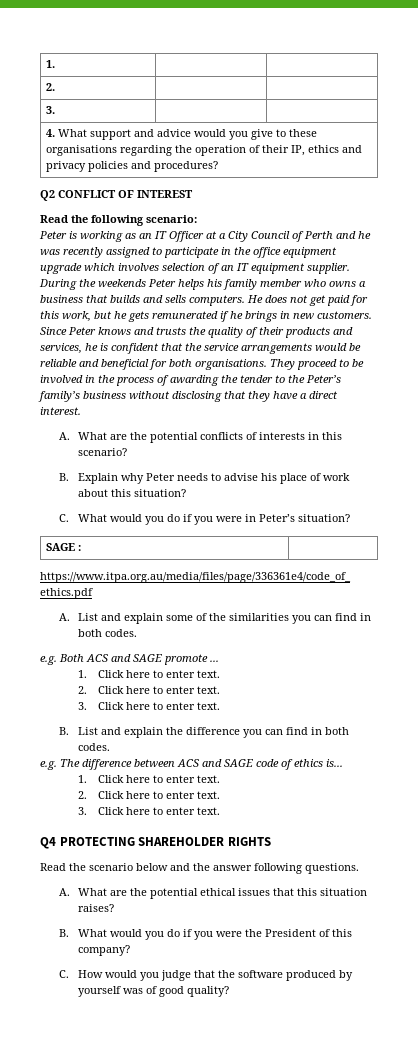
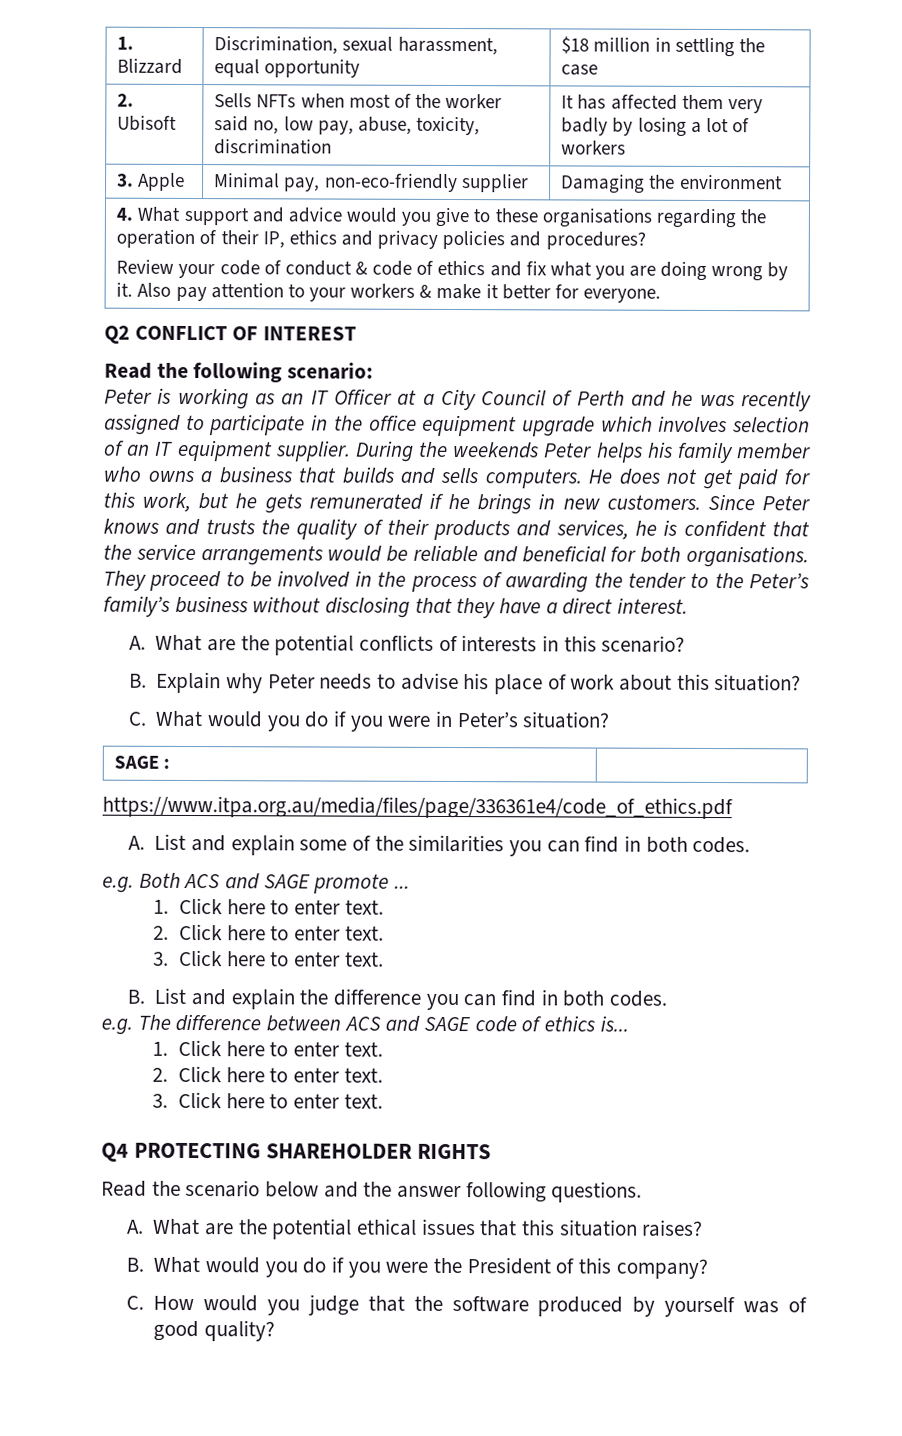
[46,60,56,68] [46,83,56,91] [46,106,56,114] 1. | | // 2. | | // 3. | | -> [117,36,135,50] [117,58,184,74] [214,36,498,56] [214,59,361,78] [561,36,765,58] [561,64,599,76] [117,93,135,107] [117,115,178,131] [214,93,503,109] [214,116,480,136] [214,139,333,155] [561,94,763,114] [561,117,750,137] [561,140,627,155] [117,172,186,191] [214,173,529,193] [561,174,783,194] 1. Blizzard | Discrimination, sexual harassment, equal opportunity | $18 million in settling the case // 2. Ubisoft | Sells NFTs when most of the worker said no, low pay, abuse, toxicity, discrimination | It has affected them very badly by losing a lot of workers // 3. Apple | Minimal pay, non-eco-friendly supplier | Damaging the environment
(219, 166) none -> [116,259,789,282] [116,282,661,303] // Review your code of conduct & code of ethics and fix what you are doing wrong by it. Also pay attention to your workers & make it better for everyone.

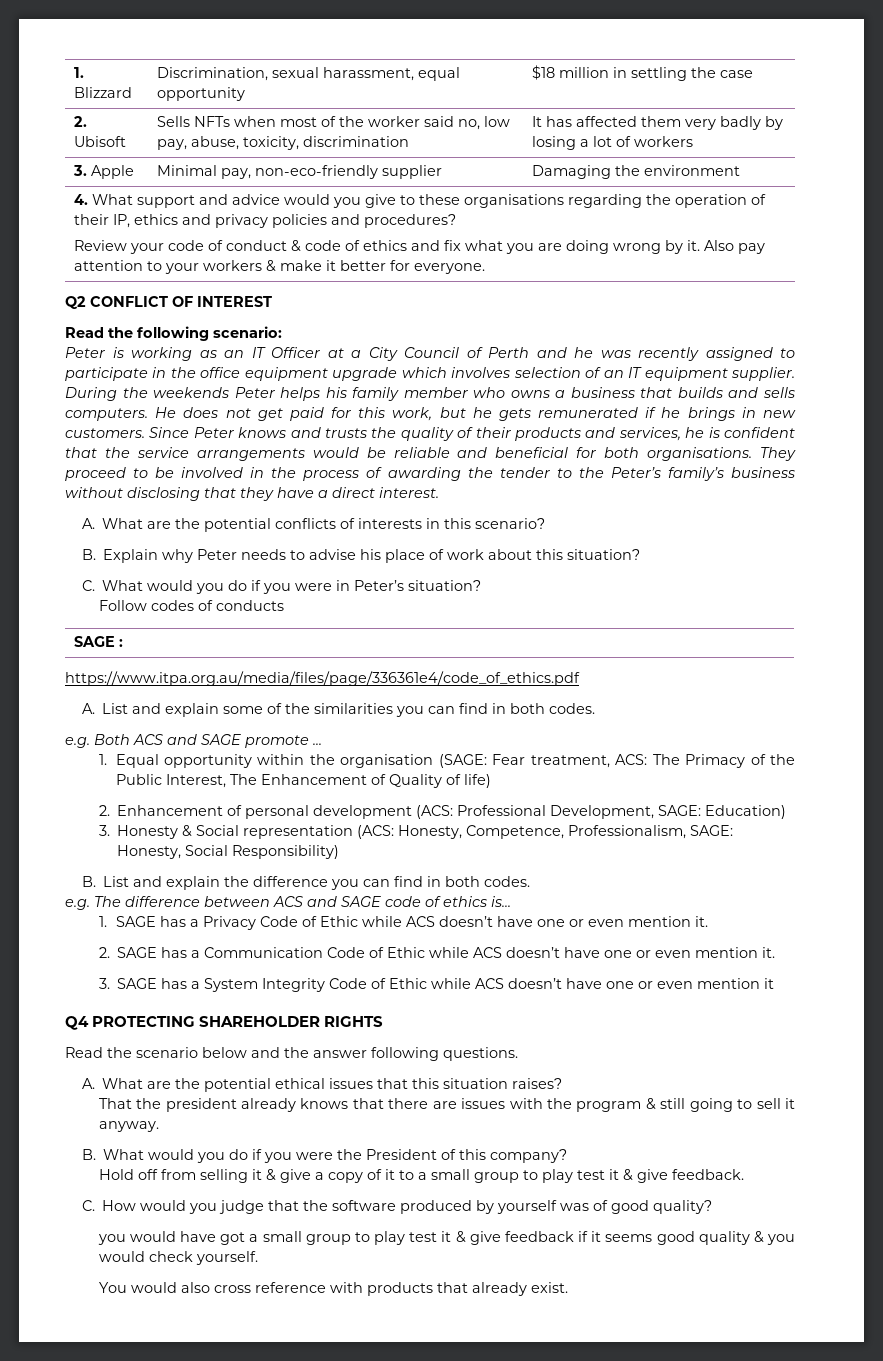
(611, 720) none -> [98,600,284,611] // Follow codes of conducts
[179,897,384,915] [153,923,384,941] [153,949,384,967] Click here to enter text. // 2. Click here to enter text. // 3. Click here to enter text. -> [115,754,795,768] [115,774,491,788] [98,805,786,819] [98,825,733,839] [116,845,339,859] Equal opportunity within the organisation (SAGE: Fear treatment, ACS: The Primacy of the Public Interest, The Enhancement of Quality of life) // 2. Enhancement of personal development (ACS: Professional Development, SAGE: Education) // 3. Honesty & Social representation (ACS: Honesty, Competence, Professionalism, SAGE: Honesty, Social Responsibility)
[178,1039,383,1057] [152,1065,383,1083] [152,1091,383,1109] Click here to enter text. // 2. Click here to enter text. // 3. Click here to enter text. -> [115,916,708,930] [98,947,775,958] [98,978,774,992] SAGE has a Privacy Code of Ethic while ACS doesn’t have one or even mention it. // 2. SAGE has a Communication Code of Ethic while ACS doesn’t have one or even mention it. // 3. SAGE has a System Integrity Code of Ethic while ACS doesn’t have one or even mention it
(704, 1228) none -> [98,1098,795,1112] [98,1121,159,1132] // That the president already knows that there are issues with the program & still going to sell it anyway.
(708, 1268) none -> [98,1169,744,1183] // Hold off from selling it & give a copy of it to a small group to play test it & give feedback.
(275, 1331) none -> [97,1231,796,1245] [98,1251,258,1265] [98,1282,568,1296] // you would have got a small group to play test it & give feedback if it seems good quality & you would check yourself. // You would also cross reference with products that already exist.

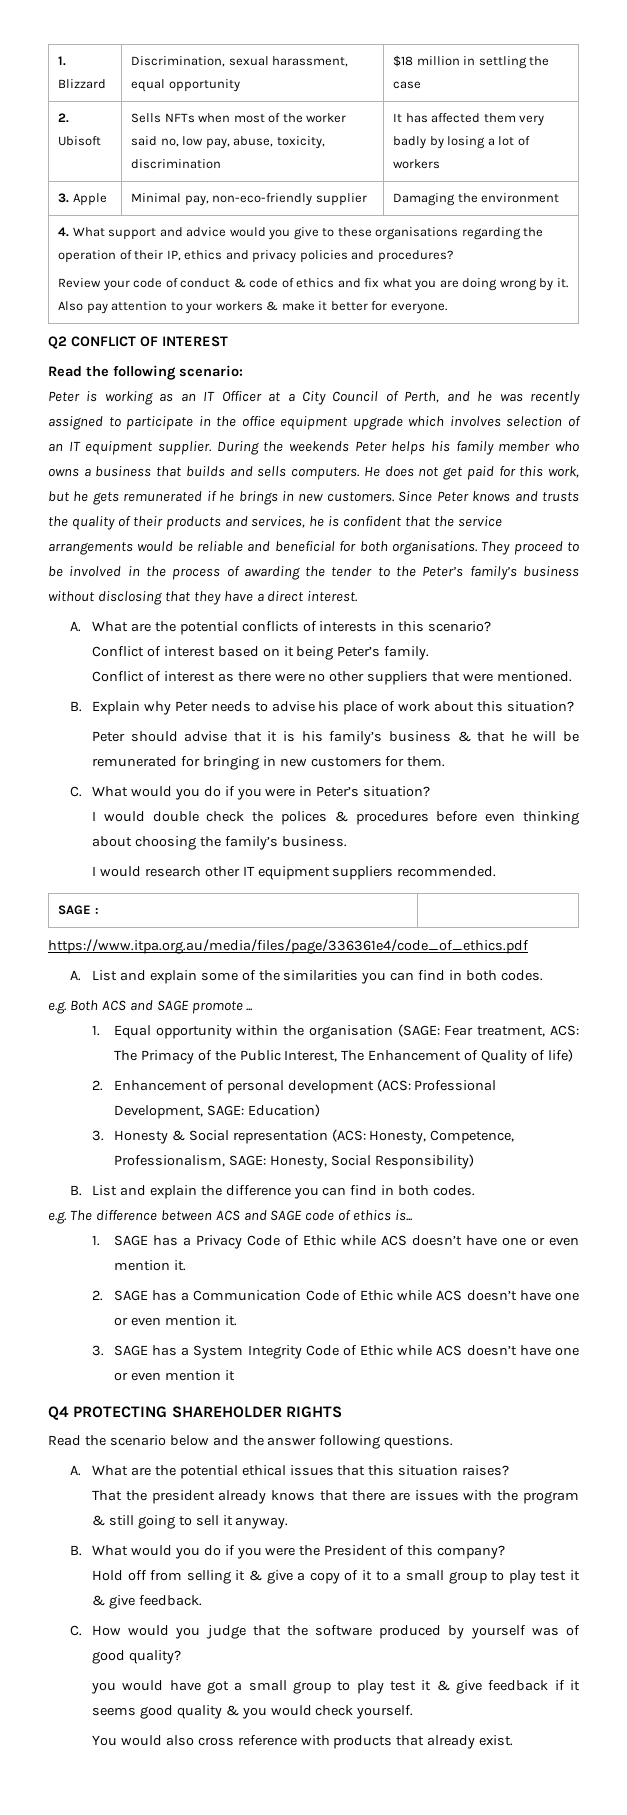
[488,347,529,358] Perth -> [404,391,440,403] Perth,
(546, 523) none -> [91,646,430,660] [91,671,572,685] // Conflict of interest based on it being Peter’s family. // Conflict of interest as there were no other suppliers that were mentioned.
(641, 554) none -> [91,731,580,745] [91,756,446,770] // Peter should advise that it is his family’s business & that he will be remunerated for bringing in new customers for them.
[98,600,284,611] Follow codes of conducts -> [91,811,580,825] [91,836,347,850] [91,866,497,880] I would double check the polices & procedures before even thinking about choosing the family’s business. // I would research other IT equipment suppliers recommended.

